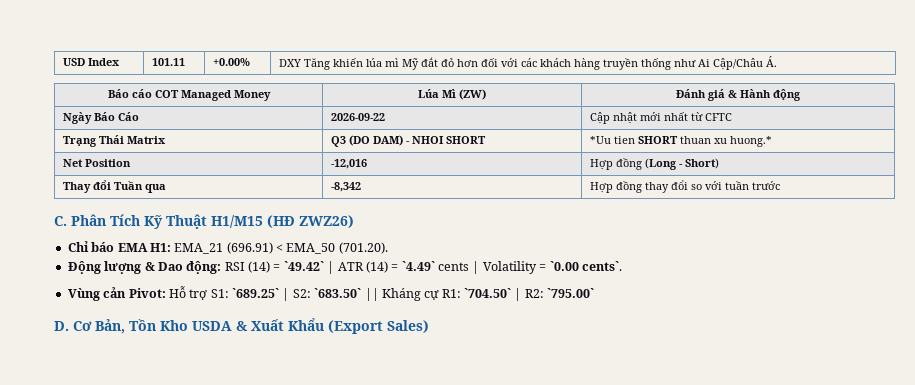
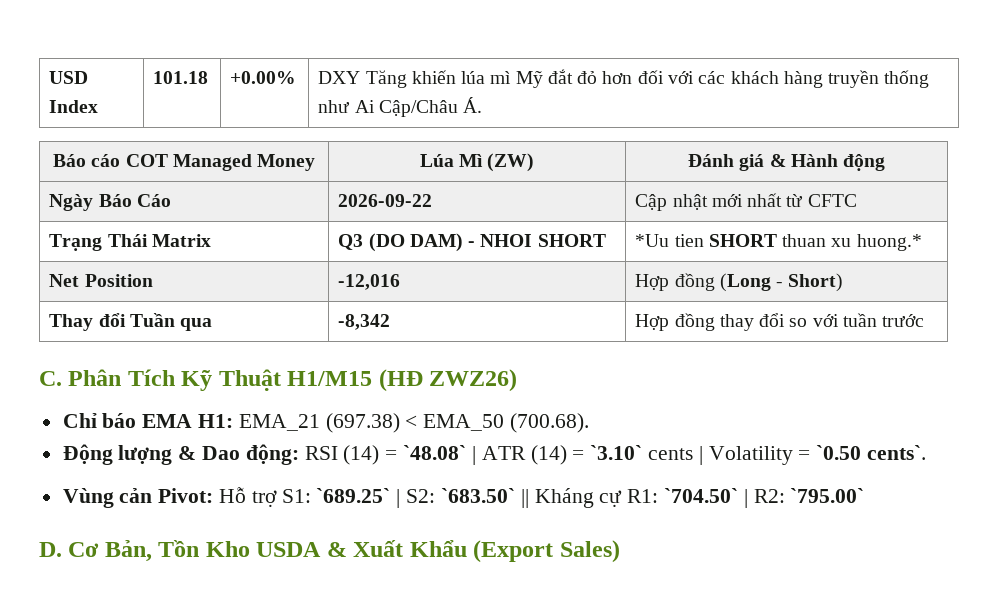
[152,58,186,66] 101.11 -> [153,71,209,84] 101.18
[226,242,273,254] (696.91) -> [325,413,400,433] (697.38)
[338,242,388,254] (701.20). -> [510,413,590,433] (700.68).
[283,261,324,271] `49.42` -> [403,445,467,460] `48.08`
[401,261,435,271] `4.49` -> [590,445,643,460] `3.10`
[549,261,579,271] `0.00 -> [816,445,862,460] `0.50

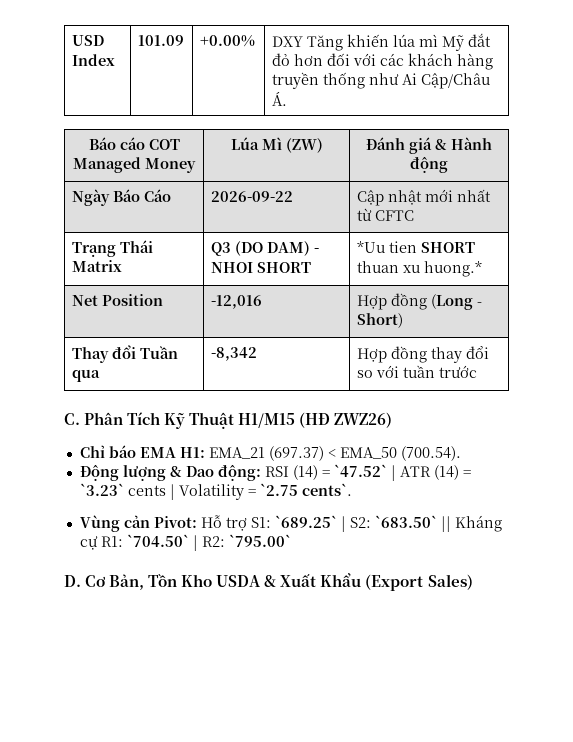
[153,71,209,84] 101.18 -> [137,35,184,46] 101.09
[325,413,400,433] (697.38) -> [268,446,324,461] (697.37)
[510,413,590,433] (700.68). -> [400,446,461,461] (700.54).
[403,445,467,460] `48.08` -> [333,464,387,477] `47.52`
[590,445,643,460] `3.10` -> [79,483,124,496] `3.23`
[816,445,862,460] `0.50 -> [259,483,298,496] `2.75

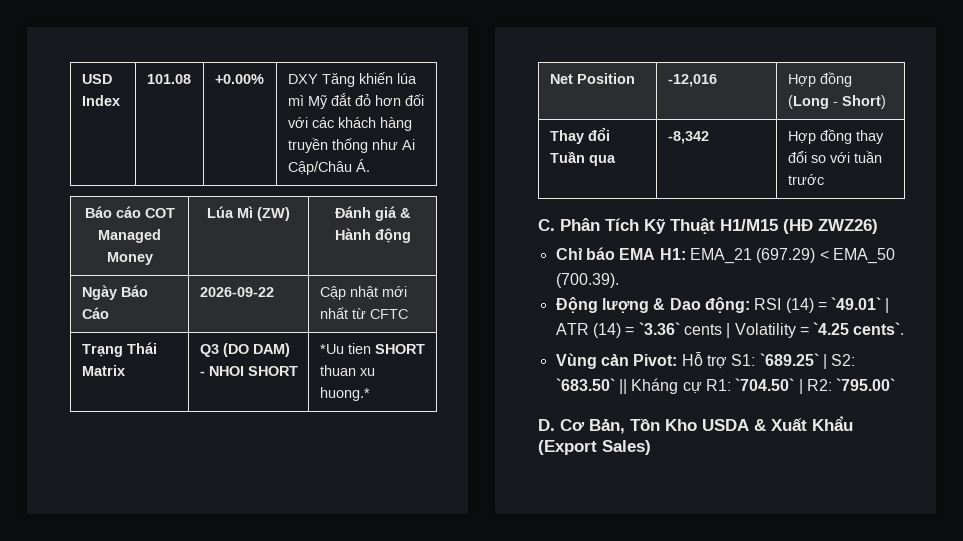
[137,35,184,46] 101.09 -> [146,74,191,84] 101.08
[268,446,324,461] (697.37) -> [756,248,816,263] (697.29)
[400,446,461,461] (700.54). -> [555,273,619,288] (700.39).
[333,464,387,477] `47.52` -> [831,297,882,310] `49.01`
[79,483,124,496] `3.23` -> [638,322,680,335] `3.36`
[259,483,298,496] `2.75 -> [813,322,850,335] `4.25

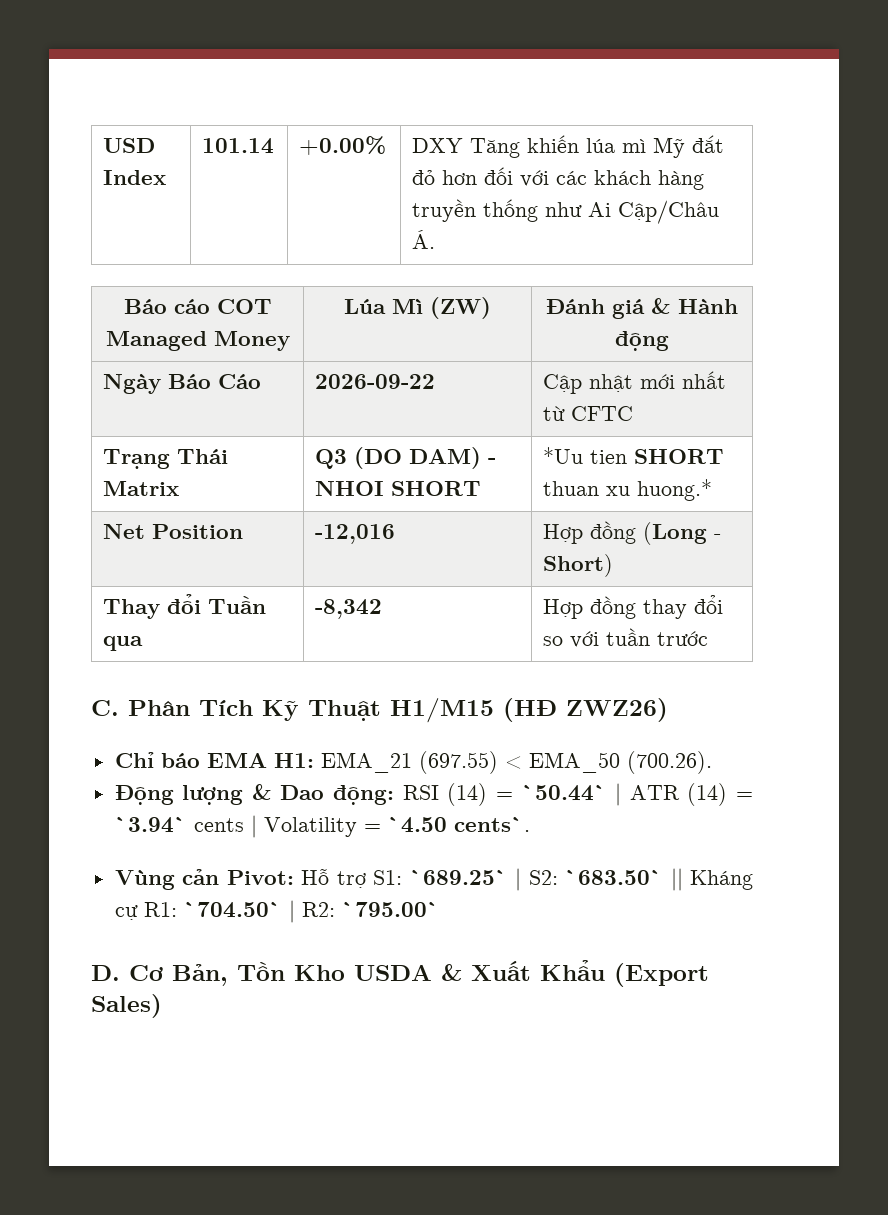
[146,74,191,84] 101.08 -> [202,138,275,154] 101.14
[756,248,816,263] (697.29) -> [418,751,498,774] (697.55)
[555,273,619,288] (700.39). -> [626,751,712,774] (700.26).
[831,297,882,310] `49.01` -> [521,784,607,801] `50.44`
[638,322,680,335] `3.36` -> [114,816,187,833] `3.94`
[813,322,850,335] `4.25 -> [387,816,447,833] `4.50

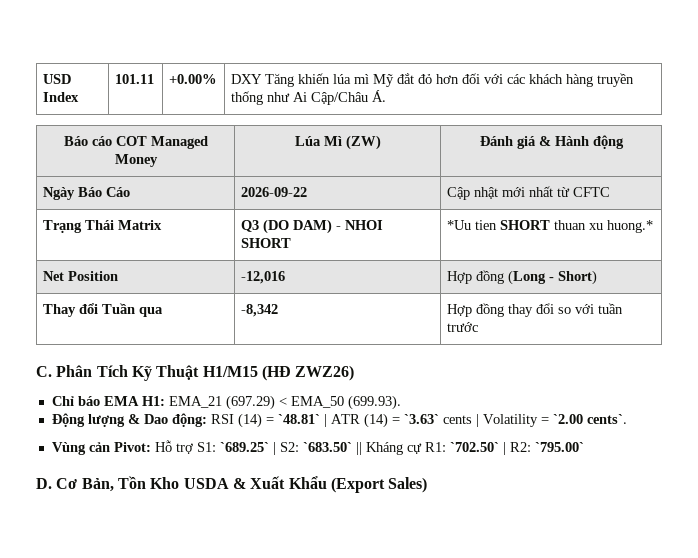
[202,138,275,154] 101.14 -> [114,74,154,84] 101.11
[418,751,498,774] (697.55) -> [225,395,275,410] (697.29)
[626,751,712,774] (700.26). -> [347,395,401,410] (699.93).
[521,784,607,801] `50.44` -> [277,414,320,424] `48.81`
[114,816,187,833] `3.94` -> [403,414,439,424] `3.63`
[387,816,447,833] `4.50 -> [552,414,583,424] `2.00
[183,901,282,918] `704.50` -> [449,442,499,452] `702.50`

